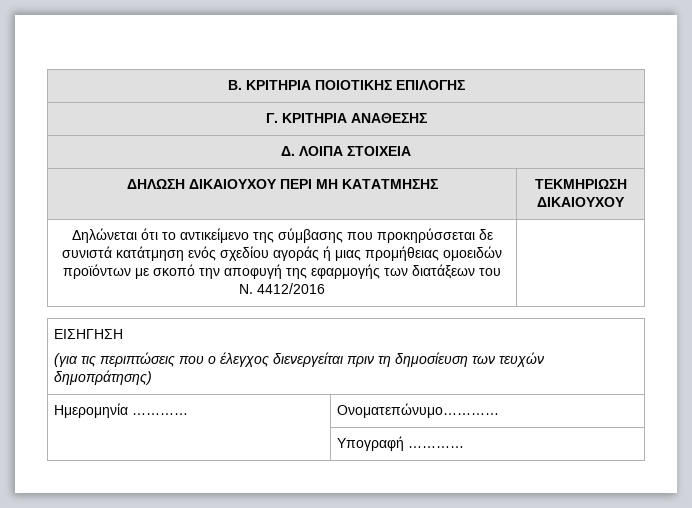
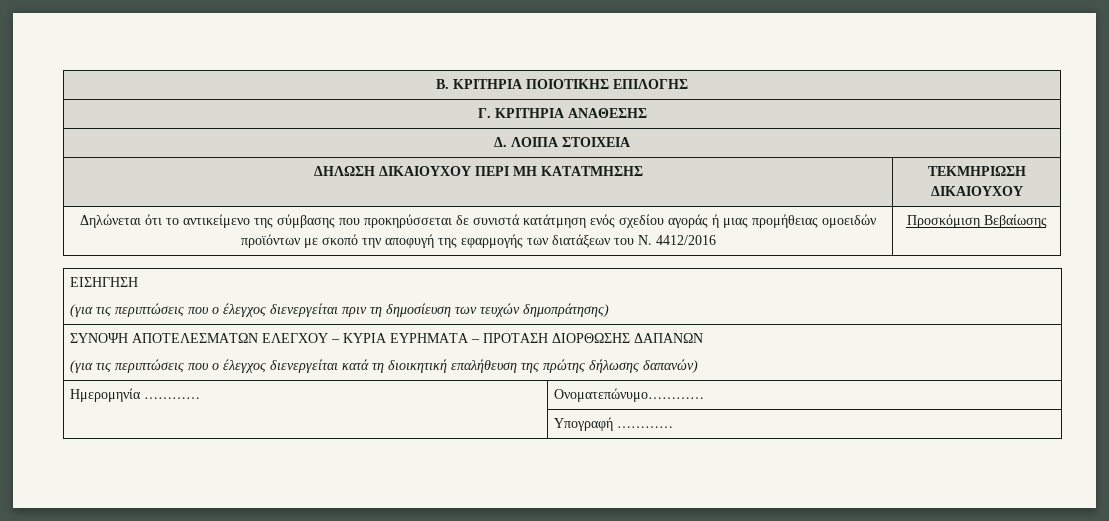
(325, 288) none -> [906,214,1047,228] Προσκόμιση Βεβαίωσης
(153, 377) none -> [69,333,703,343] [69,359,698,373] // ΣΥΝΟΨΗ ΑΠΟΤΕΛΕΣΜΑΤΩΝ ΕΛΕΓΧΟΥ – ΚΥΡΙΑ ΕΥΡΗΜΑΤΑ – ΠΡΟΤΑΣΗ ΔΙΟΡΘΩΣΗΣ ΔΑΠΑΝΩΝ // (για τις περιπτώσεις που ο έλεγχος διενεργείται κατά τη διοικητική επαλήθευση της πρώτης δήλωσης δαπανών)

